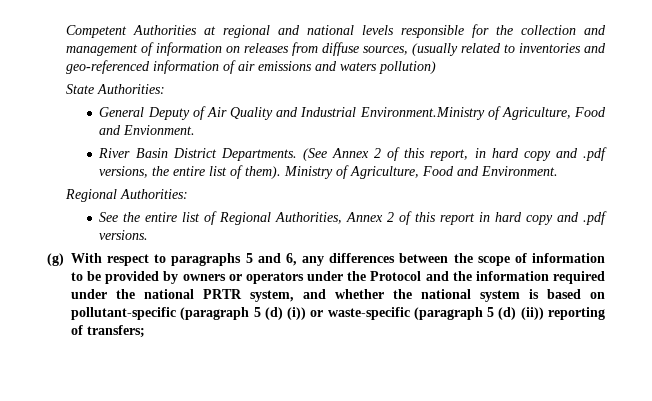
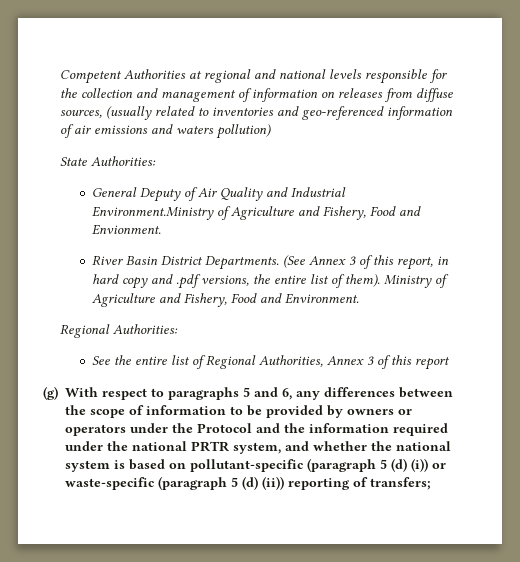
[501,107,571,120] Agriculture, -> [231,206,367,220] Agriculture and Fishery,
[374,148,382,158] 2 -> [349,256,357,265] 3
[350,166,420,179] Agriculture, -> [92,293,228,307] Agriculture and Fishery,
[387,212,395,222] 2 -> [367,356,375,365] 3
[479,211,608,225] [99,230,149,240] in hard copy and .pdf versions. -> (451, 363) none

